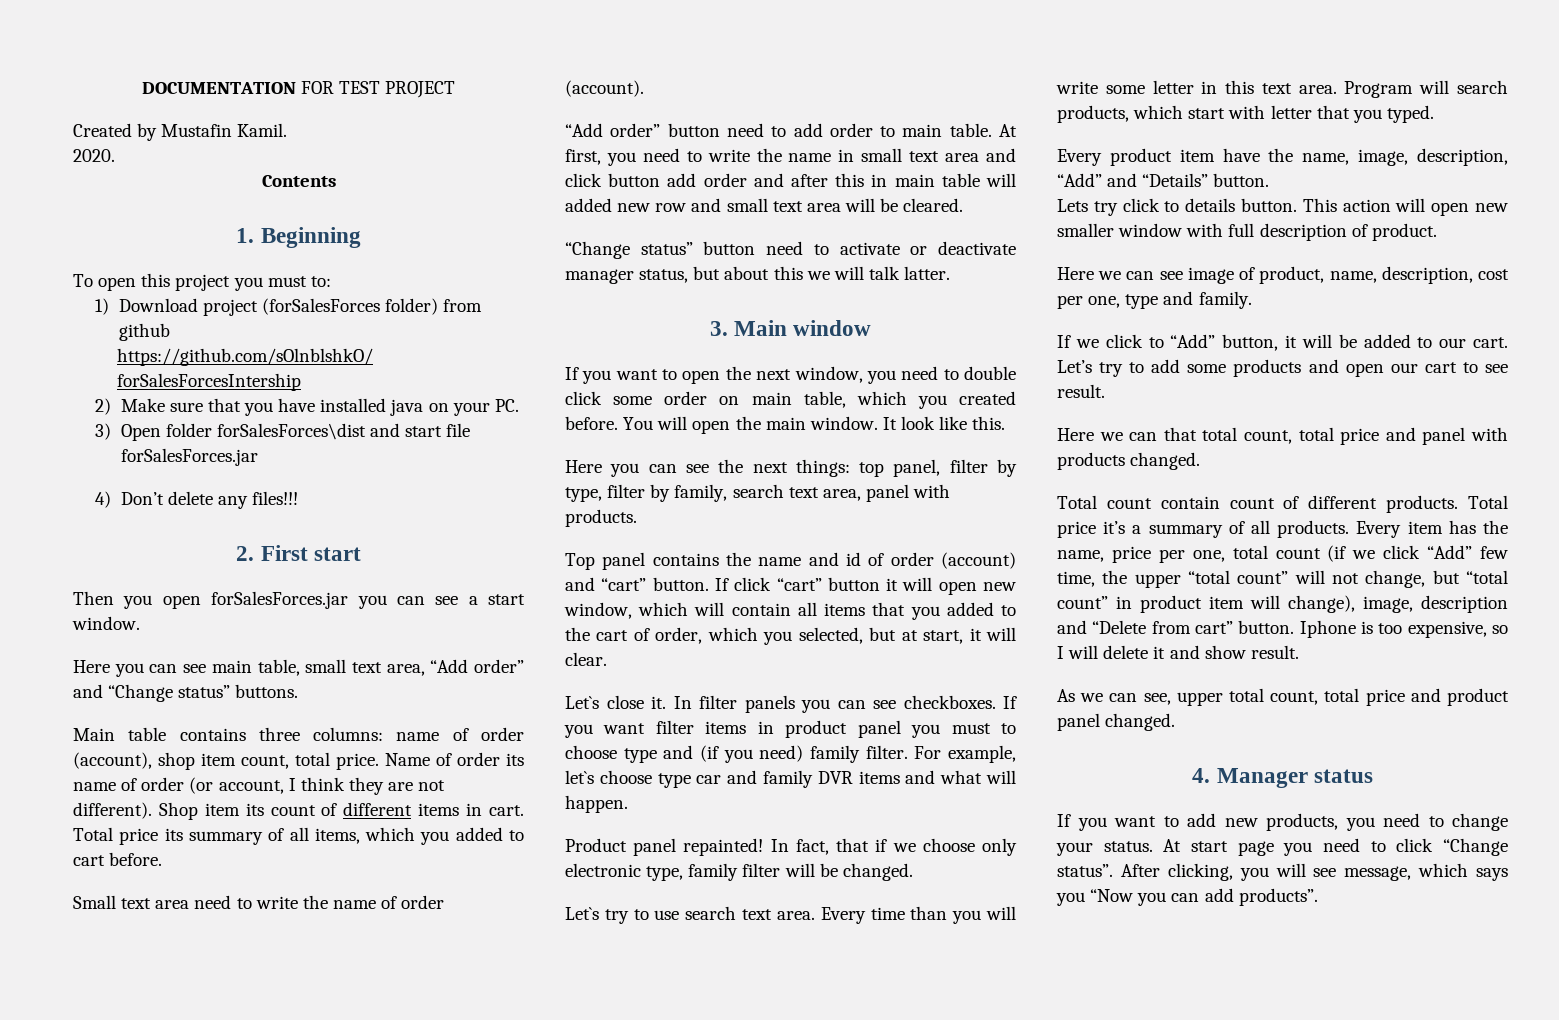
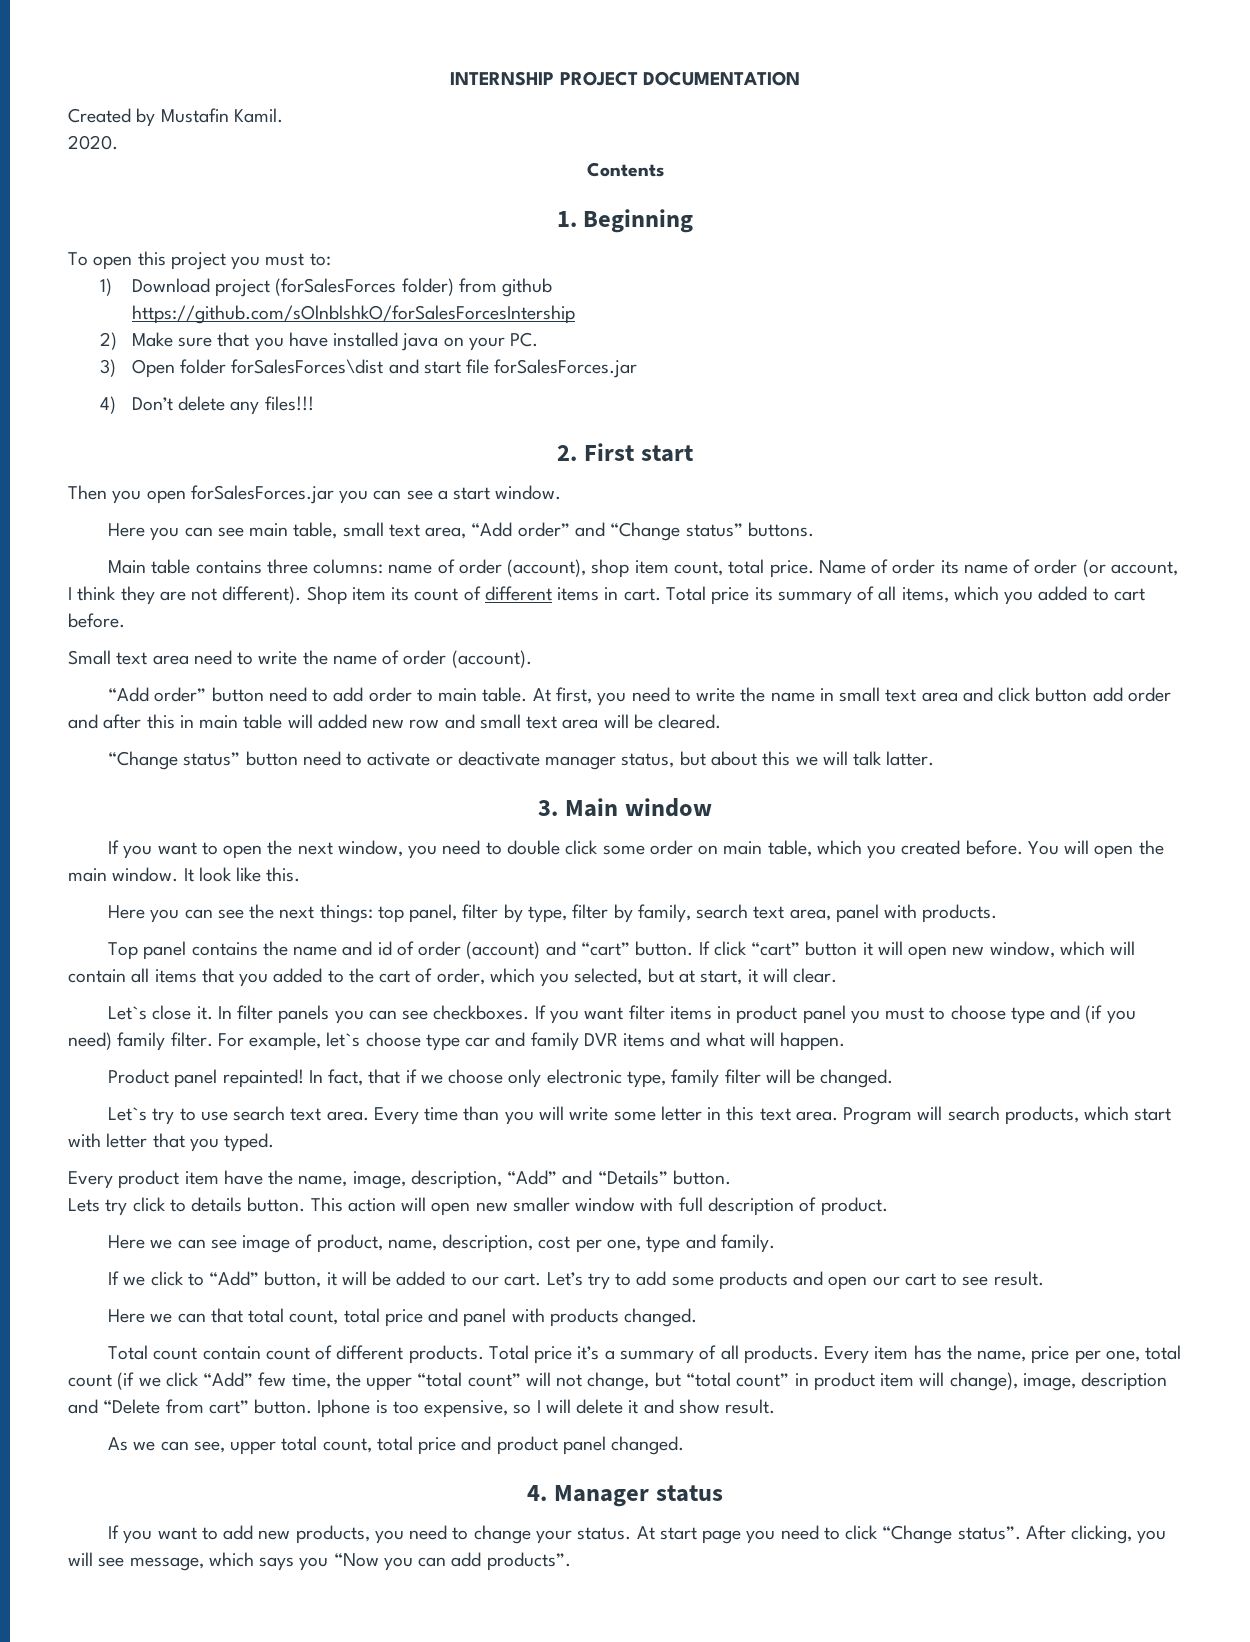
(141, 88) none -> [450,71,638,86] INTERNSHIP PROJECT
[300,81,456,98] FOR TEST PROJECT -> (800, 78) none

